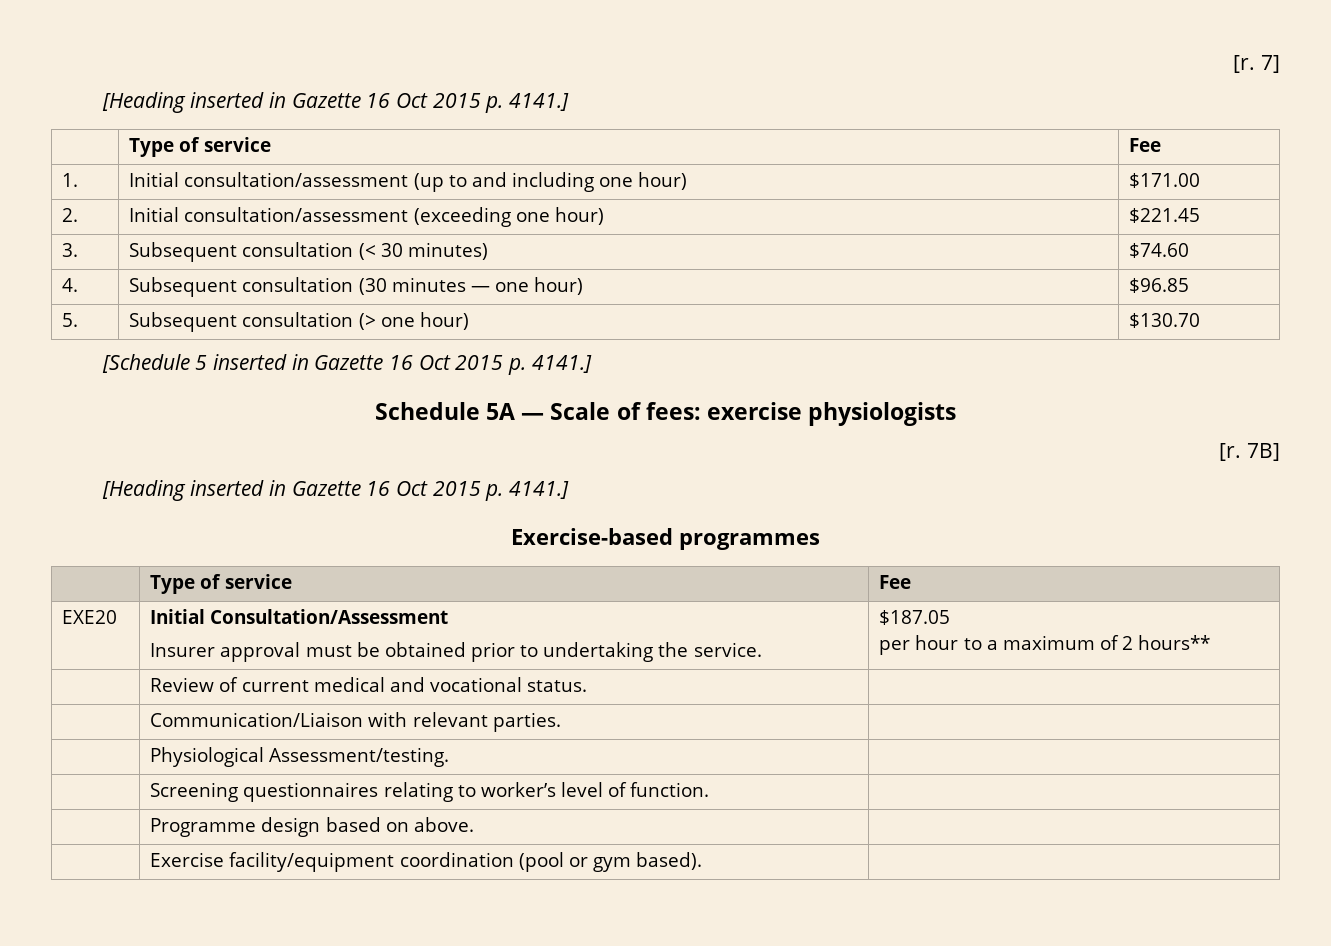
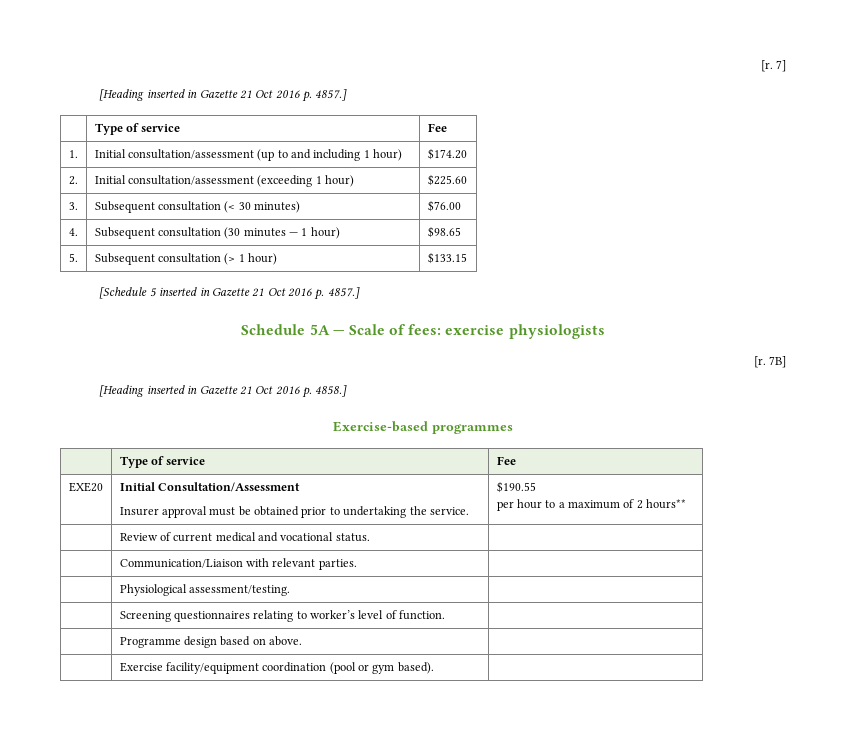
[366,93,570,113] 16 Oct 2015 p. 4141.] -> [239,89,348,102] 21 Oct 2016 p. 4857.]
[599,172,688,190] [1129,173,1201,188] one hour) | $171.00 -> [363,149,403,161] [427,148,467,160] 1 hour) | $174.20
[515,207,604,225] [1129,208,1201,223] one hour) | $221.45 -> [315,175,354,187] [427,174,467,186] 1 hour) | $225.60
[1129,243,1190,258] $74.60 -> [427,200,461,212] $76.00
[494,277,584,295] [1129,278,1190,293] one hour) | $96.85 -> [301,227,340,239] [427,226,461,238] 1 hour) | $98.65
[380,312,469,330] [1129,313,1201,328] one hour) | $130.70 -> [238,253,277,265] [427,252,467,264] 1 hour) | $133.15
[389,355,592,375] 16 Oct 2015 p. 4141.] -> [252,287,360,300] 21 Oct 2016 p. 4857.]
[366,481,570,501] 16 Oct 2015 p. 4141.] -> [239,385,348,398] 21 Oct 2016 p. 4858.]
[879,610,951,625] $187.05 -> [496,481,536,493] $190.55
[269,747,450,767] Assessment/testing. -> [188,585,290,596] assessment/testing.

